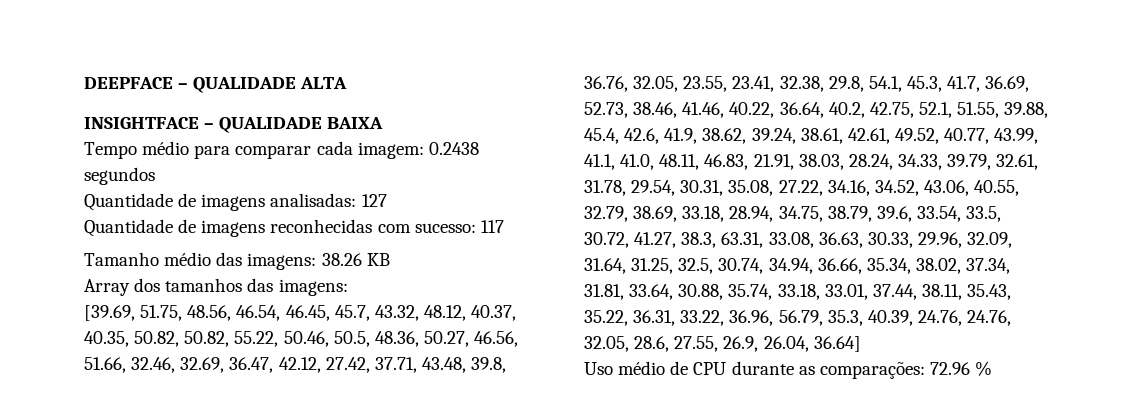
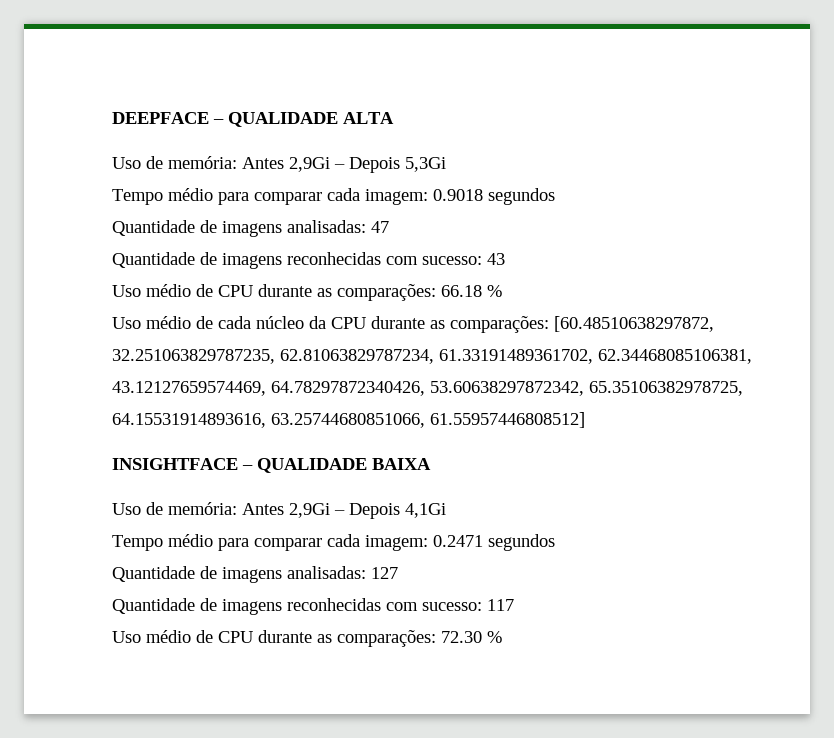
[84,117,384,133] [84,141,479,159] INSIGHTFACE – QUALIDADE BAIXA // Tempo médio para comparar cada imagem: 0.2438 -> [112,156,446,173] [112,188,555,205] [112,220,389,237] [112,252,505,269] [112,284,502,301] [112,316,714,333] [112,349,752,364] [112,381,743,396] [112,412,585,428] [112,458,431,473] [112,502,446,519] [112,534,483,551] Uso de memória: Antes 2,9Gi – Depois 5,3Gi // Tempo médio para comparar cada imagem: 0.9018 segundos // Quantidade de imagens analisadas: 47 // Quantidade de imagens reconhecidas com sucesso: 43 // Uso médio de CPU durante as comparações: 66.18 % // Uso médio de cada núcleo da CPU durante as comparações: [60.48510638297872, 32.251063829787235, 62.81063829787234, 61.33191489361702, 62.34468085106381, 43.12127659574469, 64.78297872340426, 53.60638297872342, 65.35106382978725, 64.15531914893616, 63.25744680851066, 61.55957446808512] // INSIGHTFACE – QUALIDADE BAIXA // Uso de memória: Antes 2,9Gi – Depois 4,1Gi // Tempo médio para comparar cada imagem: 0.2471
[84,252,390,270] [84,278,348,296] [84,305,517,321] [84,331,519,347] [84,357,507,373] [584,76,1030,92] [584,102,1049,118] [584,128,1039,144] [584,154,1039,170] [584,180,1020,196] [584,206,1002,222] [584,232,1013,248] [584,258,1011,274] [584,284,1012,300] [584,310,1012,326] [584,336,861,352] [584,361,970,379] // Tamanho médio das imagens: 38.26 KB // Array dos tamanhos das imagens: // [39.69, 51.75, 48.56, 46.54, 46.45, 45.7, 43.32, 48.12, 40.37, 40.35, 50.82, 50.82, 55.22, 50.46, 50.5, 48.36, 50.27, 46.56, 51.66, 32.46, 32.69, 36.47, 42.12, 27.42, 37.71, 43.48, 39.8, 36.76, 32.05, 23.55, 23.41, 32.38, 29.8, 54.1, 45.3, 41.7, 36.69, 52.73, 38.46, 41.46, 40.22, 36.64, 40.2, 42.75, 52.1, 51.55, 39.88, 45.4, 42.6, 41.9, 38.62, 39.24, 38.61, 42.61, 49.52, 40.77, 43.99, 41.1, 41.0, 48.11, 46.83, 21.91, 38.03, 28.24, 34.33, 39.79, 32.61, 31.78, 29.54, 30.31, 35.08, 27.22, 34.16, 34.52, 43.06, 40.55, 32.79, 38.69, 33.18, 28.94, 34.75, 38.79, 39.6, 33.54, 33.5, 30.72, 41.27, 38.3, 63.31, 33.08, 36.63, 30.33, 29.96, 32.09, 31.64, 31.25, 32.5, 30.74, 34.94, 36.66, 35.34, 38.02, 37.34, 31.81, 33.64, 30.88, 35.74, 33.18, 33.01, 37.44, 38.11, 35.43, 35.22, 36.31, 33.22, 36.96, 56.79, 35.3, 40.39, 24.76, 24.76, 32.05, 28.6, 27.55, 26.9, 26.04, 36.64] // Uso médio de CPU durante as comparações: 72.96 -> [112,630,482,647] // Uso médio de CPU durante as comparações: 72.30

